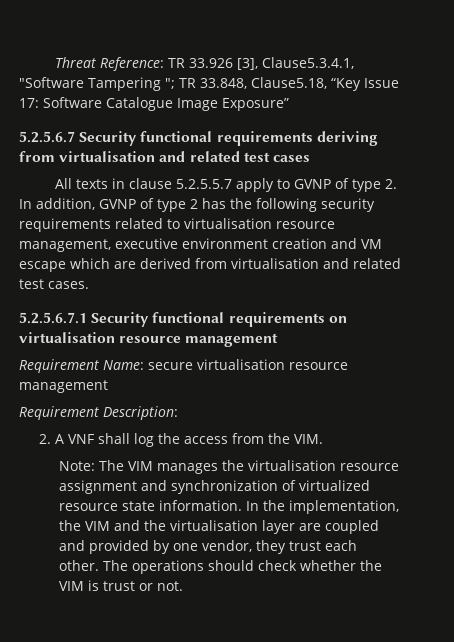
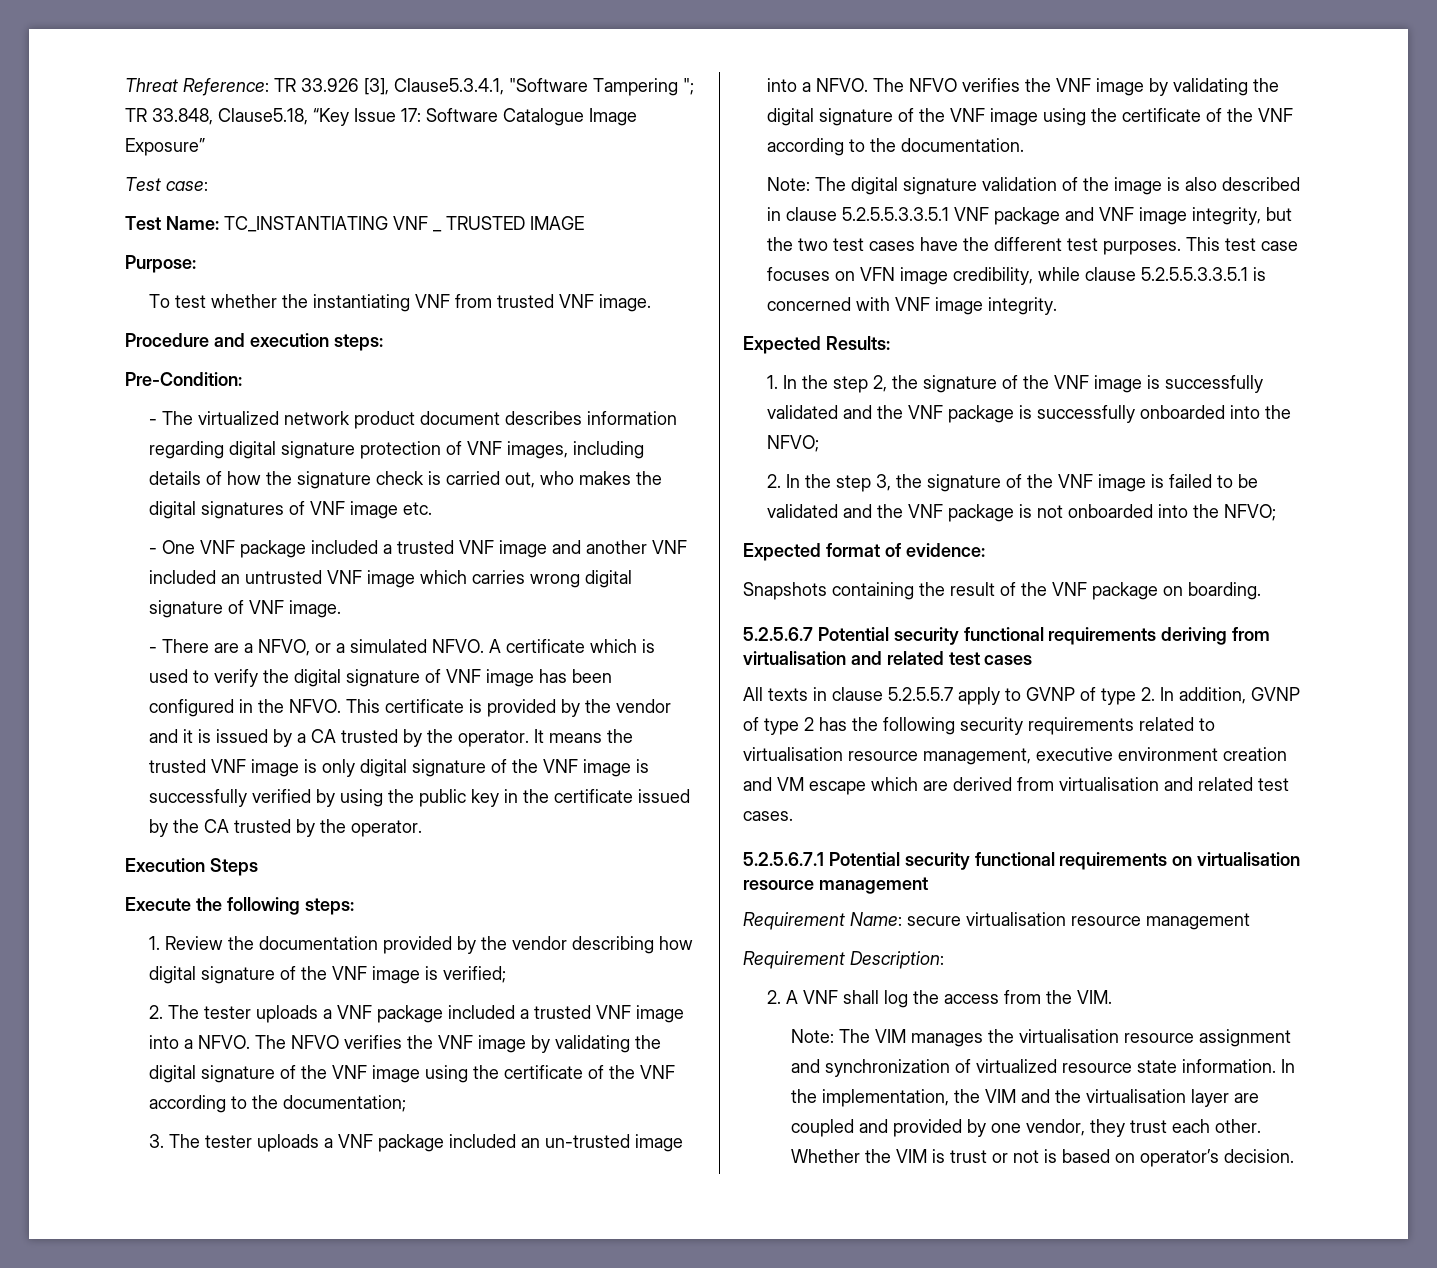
(289, 104) none -> [125,177,208,191] [125,216,428,232] [433,230,442,232] [446,216,584,230] [125,255,196,273] [149,294,652,312] [125,333,383,351] [125,372,242,386] [149,411,678,429] [149,441,645,459] [149,471,663,489] [149,501,433,519] [149,540,688,558] [149,570,633,588] [149,600,342,618] [149,639,656,656] [149,669,613,687] [149,699,672,717] [149,729,634,747] [149,759,650,777] [149,789,691,807] [149,819,423,837] [125,858,258,876] [125,897,354,915] [149,936,694,954] [149,966,507,984] [149,1005,685,1023] [149,1035,662,1053] [149,1065,676,1083] [149,1095,407,1113] [149,1134,684,1152] [767,78,1280,96] [767,108,1294,126] [767,138,1025,156] [767,177,1301,195] [767,207,1293,225] [767,237,1299,255] [767,267,1267,285] [767,297,1058,315] [743,336,890,354] [767,375,1264,393] [767,405,1292,423] [767,435,820,452] [767,474,1259,492] [767,504,1277,522] [743,543,985,561] [743,582,1261,600] // Test case: // Test Name: TC_INSTANTIATING VNF _ TRUSTED IMAGE // Purpose: // To test whether the instantiating VNF from trusted VNF image. // Procedure and execution steps: // Pre-Condition: // - The virtualized network product document describes information regarding digital signature protection of VNF images, including details of how the signature check is carried out, who makes the digital signatures of VNF image etc. // - One VNF package included a trusted VNF image and another VNF included an untrusted VNF image which carries wrong digital signature of VNF image. // - There are a NFVO, or a simulated NFVO. A certificate which is used to verify the digital signature of VNF image has been configured in the NFVO. This certificate is provided by the vendor and it is issued by a CA trusted by the operator. It means the trusted VNF image is only digital signature of the VNF image is successfully verified by using the public key in the certificate issued by the CA trusted by the operator. // Execution Steps // Execute the following steps: // 1. Review the documentation provided by the vendor describing how digital signature of the VNF image is verified; // 2. The tester uploads a VNF package included a trusted VNF image into a NFVO. The NFVO verifies the VNF image by validating the digital signature of the VNF image using the certificate of the VNF according to the documentation; // 3. The tester uploads a VNF package included an un-trusted image into a NFVO. The NFVO verifies the VNF image by validating the digital signature of the VNF image using the certificate of the VNF according to the documentation. // Note: The digital signature validation of the image is also described in clause 5.2.5.5.3.3.5.1 VNF package and VNF image integrity, but the two test cases have the different test purposes. This test case focuses on VFN image credibility, while clause 5.2.5.5.3.3.5.1 is concerned with VNF image integrity. // Expected Results: // 1. In the step 2, the signature of the VNF image is successfully validated and the VNF package is successfully onboarded into the NFVO; // 2. In the step 3, the signature of the VNF image is failed to be validated and the VNF package is not onboarded into the NFVO; // Expected format of evidence: // Snapshots containing the result of the VNF package on boarding.
[79,131,138,146] Security -> [817,627,959,645] Potential security
[91,312,150,327] Security -> [828,852,970,870] Potential security
[103,560,357,574] The operations should check whether -> [791,1149,861,1163] Whether
[157,581,184,591] not. -> [1013,1149,1295,1167] not is based on operator’s decision.

